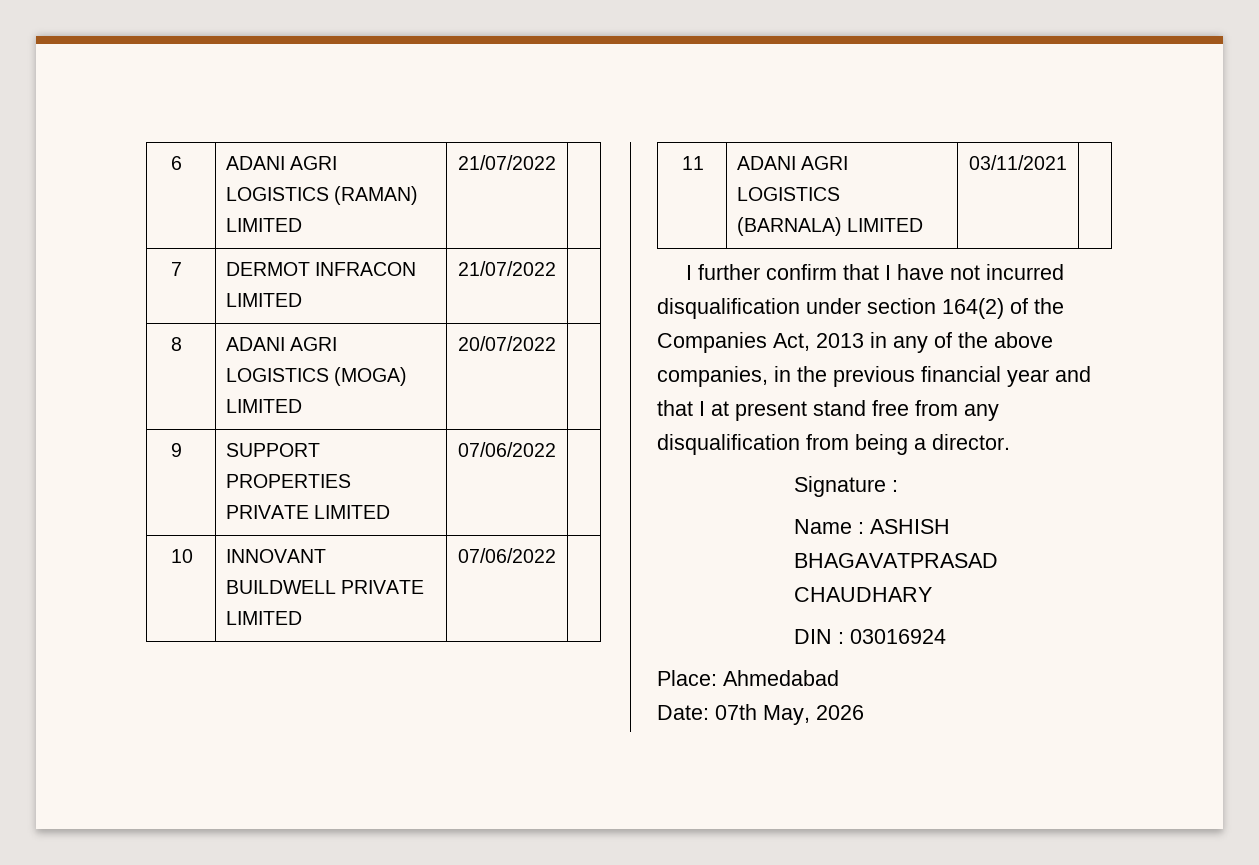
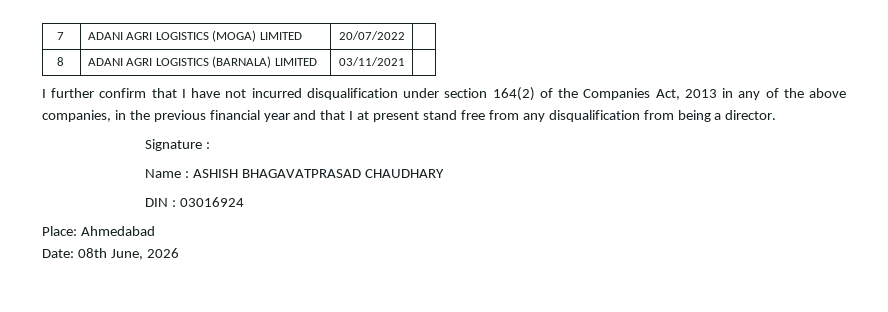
[171,156,183,170] [226,156,338,170] [226,186,419,205] [226,218,303,232] [458,155,556,170] [171,262,183,276] [226,262,417,276] [226,293,303,307] [458,261,556,276] [171,337,183,351] 6 | ADANI AGRI LOGISTICS (RAMAN) LIMITED | 21/07/2022 | // 7 | DERMOT INFRACON LIMITED | 21/07/2022 | // 8 -> [56,32,64,40] 7
[171,443,183,457] [226,443,321,457] [226,474,352,488] [226,505,391,519] [458,442,556,457] [171,549,194,563] [226,549,327,563] [226,580,425,594] [226,611,303,625] [458,548,556,563] [682,156,705,170] 9 | SUPPORT PROPERTIES PRIVATE LIMITED | 07/06/2022 | // 10 | INNOVANT BUILDWELL PRIVATE LIMITED | 07/06/2022 | // 11 -> [56,57,64,66] 8
[715,704,810,725] 07th May, -> [77,248,143,260] 08th June,

